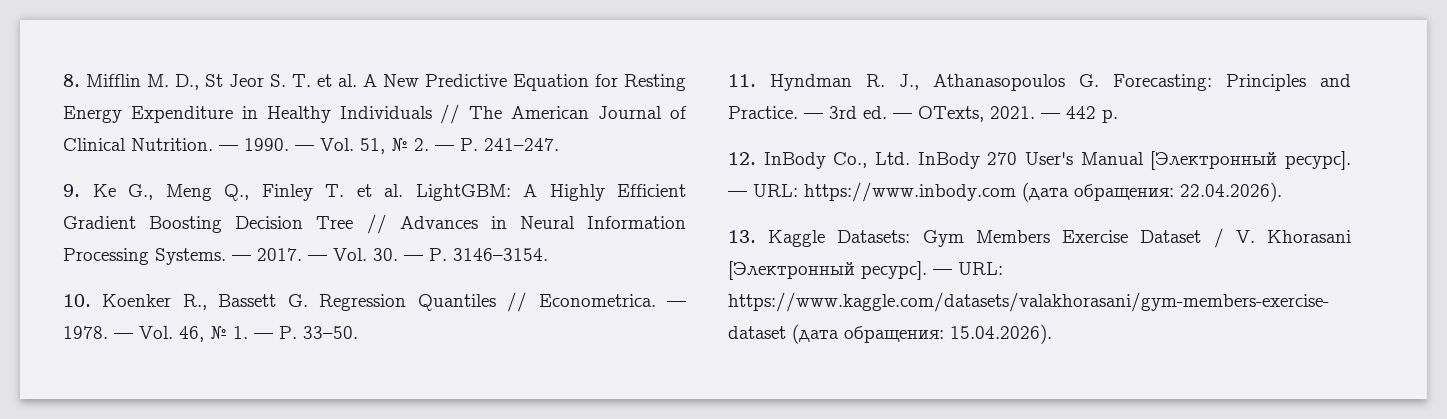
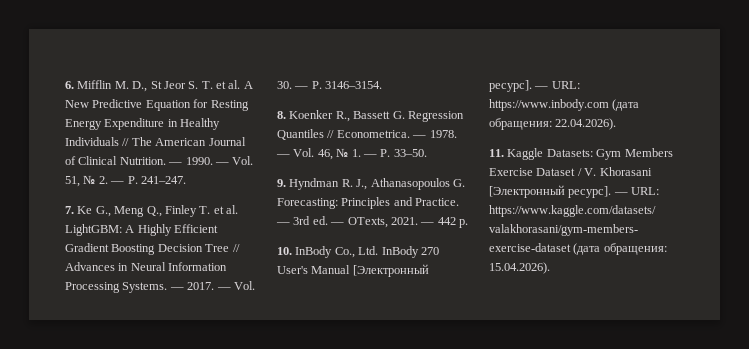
[63,74,80,87] 8. -> [65,81,74,89] 6.
[63,184,80,197] 9. -> [65,206,74,214] 7.
[63,294,91,307] 10. -> [277,111,286,119] 8.
[728,74,756,87] 11. -> [277,179,286,187] 9.
[728,152,756,165] 12. -> [277,247,292,255] 10.
[728,230,756,243] 13. -> [489,149,504,157] 11.

